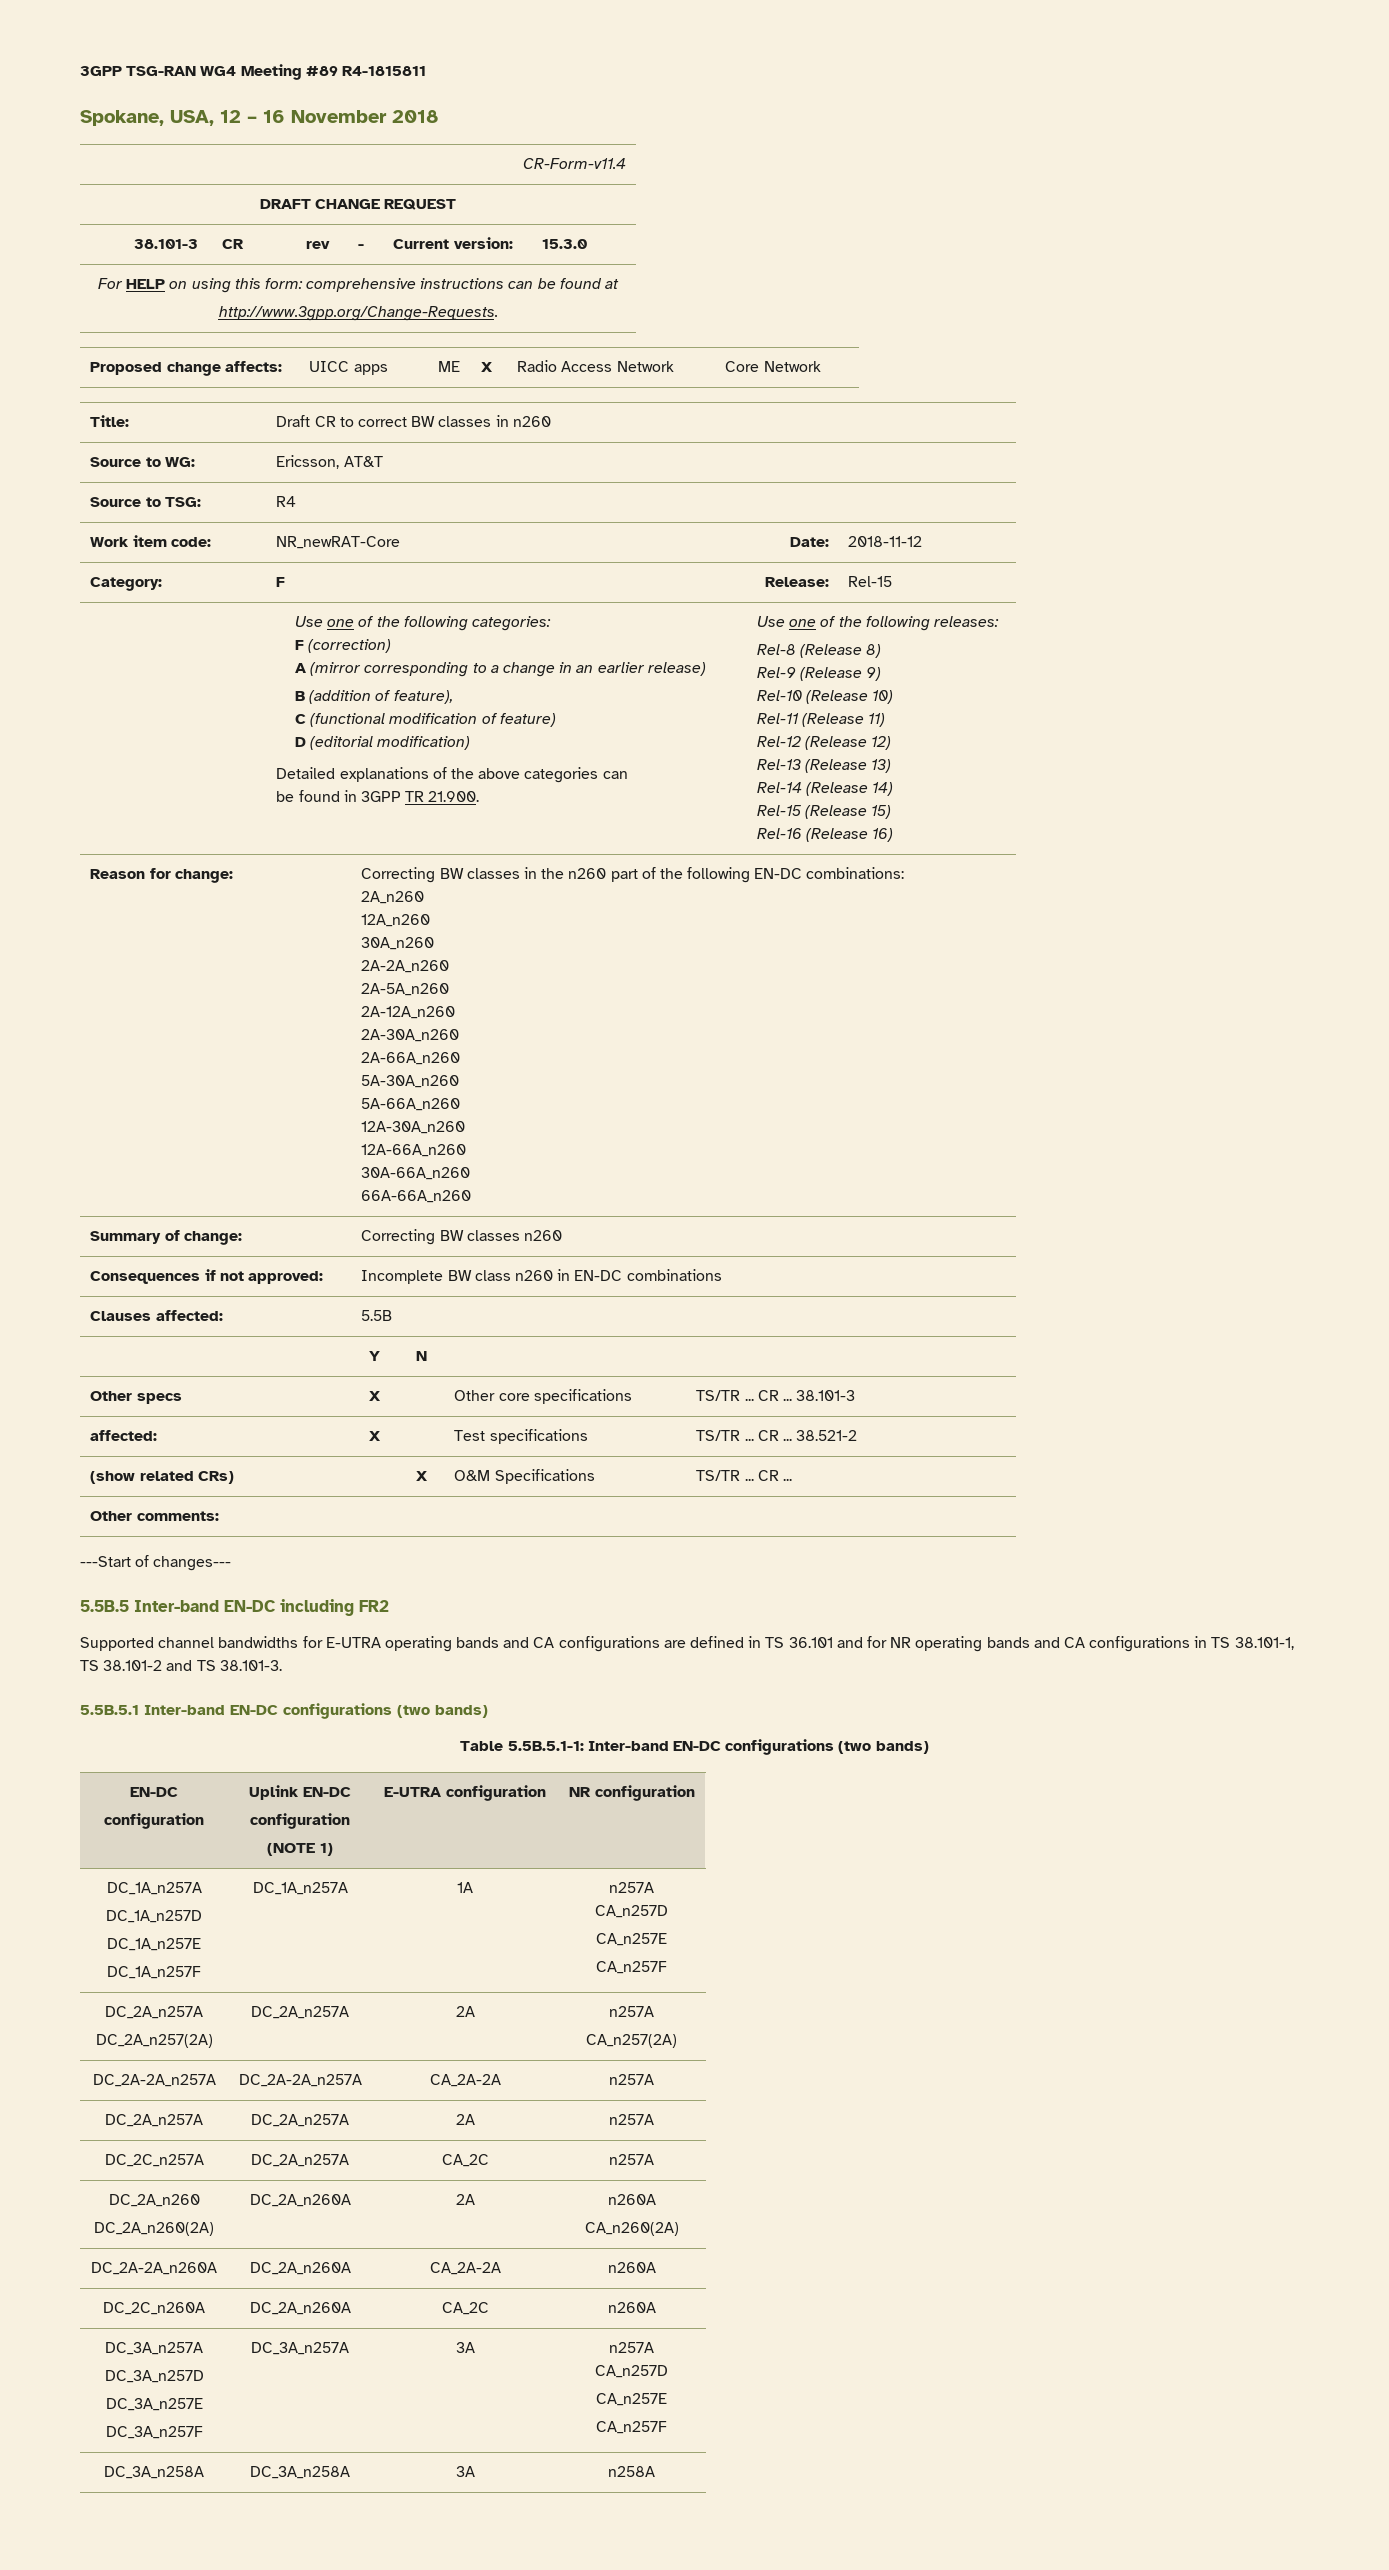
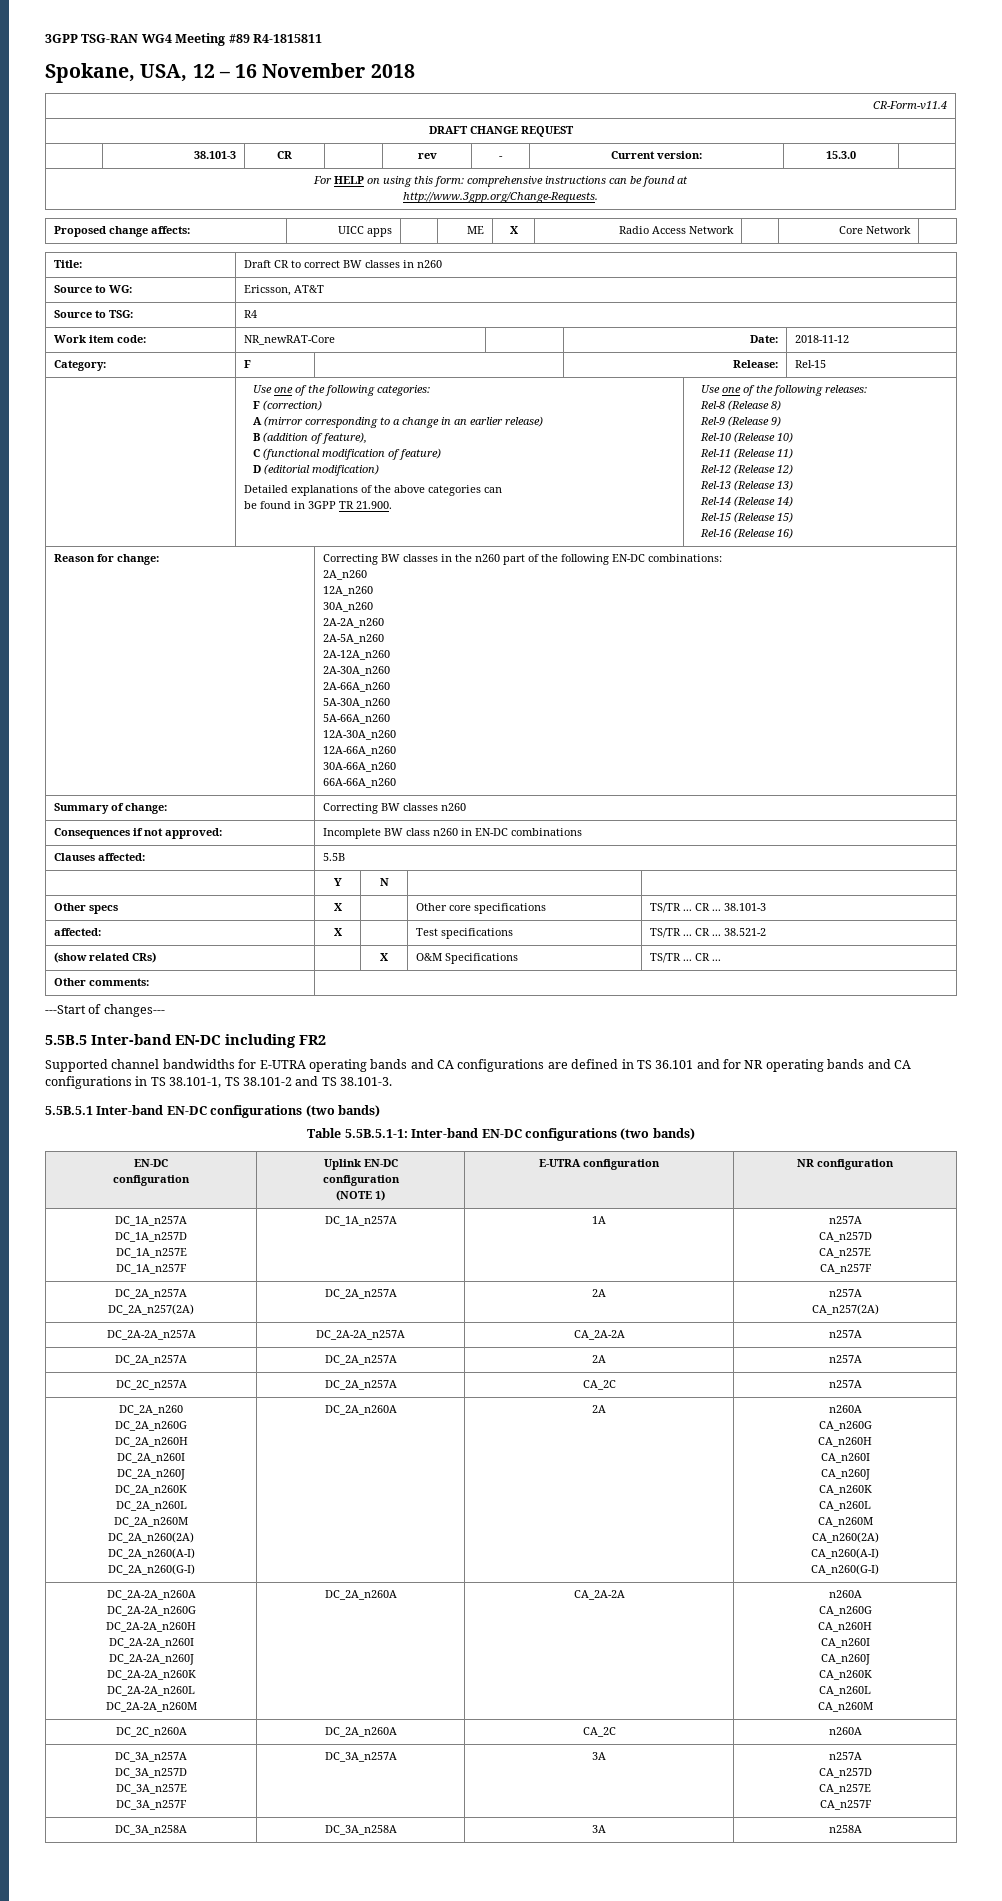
(200, 2200) none -> [115,1421,187,1431] [114,1437,188,1447] [117,1453,185,1463] [117,1469,185,1480] [115,1485,187,1495] [115,1501,187,1511] [114,1517,188,1527] // DC_2A_n260G // DC_2A_n260H // DC_2A_n260I // DC_2A_n260J // DC_2A_n260K // DC_2A_n260L // DC_2A_n260M
(214, 2229) none -> [107,1548,195,1559] [107,1564,195,1575] // DC_2A_n260(A-I) // DC_2A_n260(G-I)
(656, 2199) none -> [818,1421,872,1431] [818,1437,872,1447] [820,1453,870,1463] [820,1469,870,1480] [818,1485,872,1495] [819,1501,871,1511] [817,1517,873,1527] // CA_n260G // CA_n260H // CA_n260I // CA_n260J // CA_n260K // CA_n260L // CA_n260M
(679, 2229) none -> [811,1548,879,1559] [811,1564,879,1575] // CA_n260(A-I) // CA_n260(G-I)
[249,2262,351,2275] [429,2262,501,2275] [607,2262,656,2273] | DC_2A_n260A | CA_2A-2A | n260A -> [106,1606,196,1616] [106,1622,196,1632] [108,1638,194,1648] [108,1654,194,1665] [106,1670,196,1680] [107,1686,195,1696] [105,1702,197,1712] [324,1590,397,1600] [573,1590,625,1600] [828,1590,862,1598] [818,1606,872,1616] [818,1622,872,1632] [820,1638,870,1648] [820,1654,870,1665] [818,1670,872,1680] [819,1686,871,1696] [817,1702,873,1712] // DC_2A-2A_n260G // DC_2A-2A_n260H // DC_2A-2A_n260I // DC_2A-2A_n260J // DC_2A-2A_n260K // DC_2A-2A_n260L // DC_2A-2A_n260M | DC_2A_n260A | CA_2A-2A | n260A // CA_n260G // CA_n260H // CA_n260I // CA_n260J // CA_n260K // CA_n260L // CA_n260M

